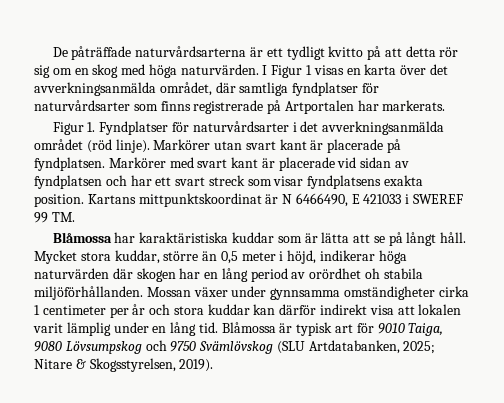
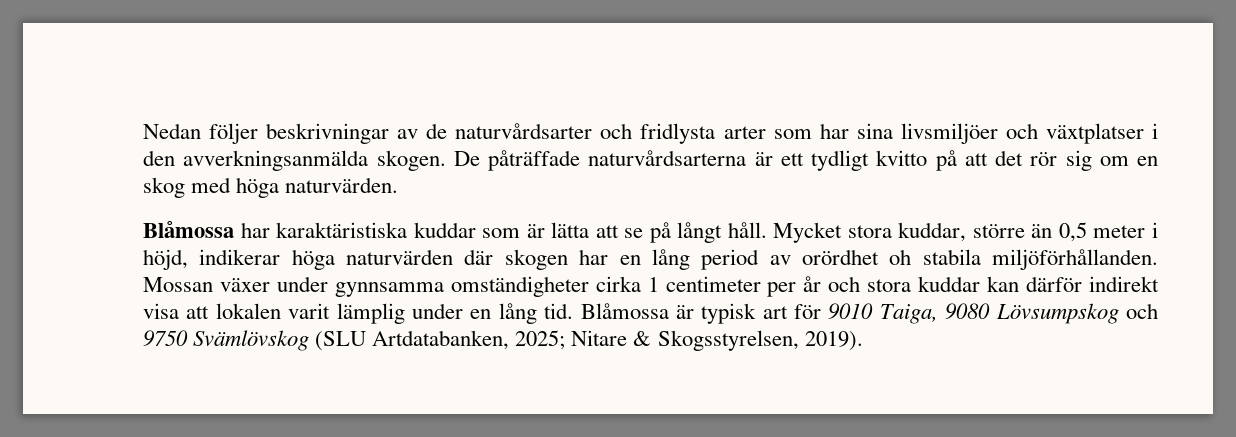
(52, 52) none -> [143,123,1159,144] [143,150,446,171] Nedan följer beskrivningar av de naturvårdsarter och fridlysta arter som har sina livsmiljöer och växtplatser i den avverkningsanmälda skogen.
[405,46,436,57] detta -> [995,150,1023,166] det
[262,64,448,78] [34,82,379,96] [34,100,446,114] [52,121,445,135] [34,139,402,153] [34,157,410,171] [34,175,424,189] [34,193,464,207] [34,212,75,223] I Figur 1 visas en karta över det avverkningsanmälda området, där samtliga fyndplatser för naturvårdsarter som finns registrerade på Artportalen har markerats. // Figur 1. Fyndplatser för naturvårdsarter i det avverkningsanmälda området (röd linje). Markörer utan svart kant är placerade på fyndplatsen. Markörer med svart kant är placerade vid sidan av fyndplatsen och har ett svart streck som visar fyndplatsens exakta position. Kartans mittpunktskoordinat är N 6466490, E 421033 i SWEREF 99 TM. -> (399, 185) none

